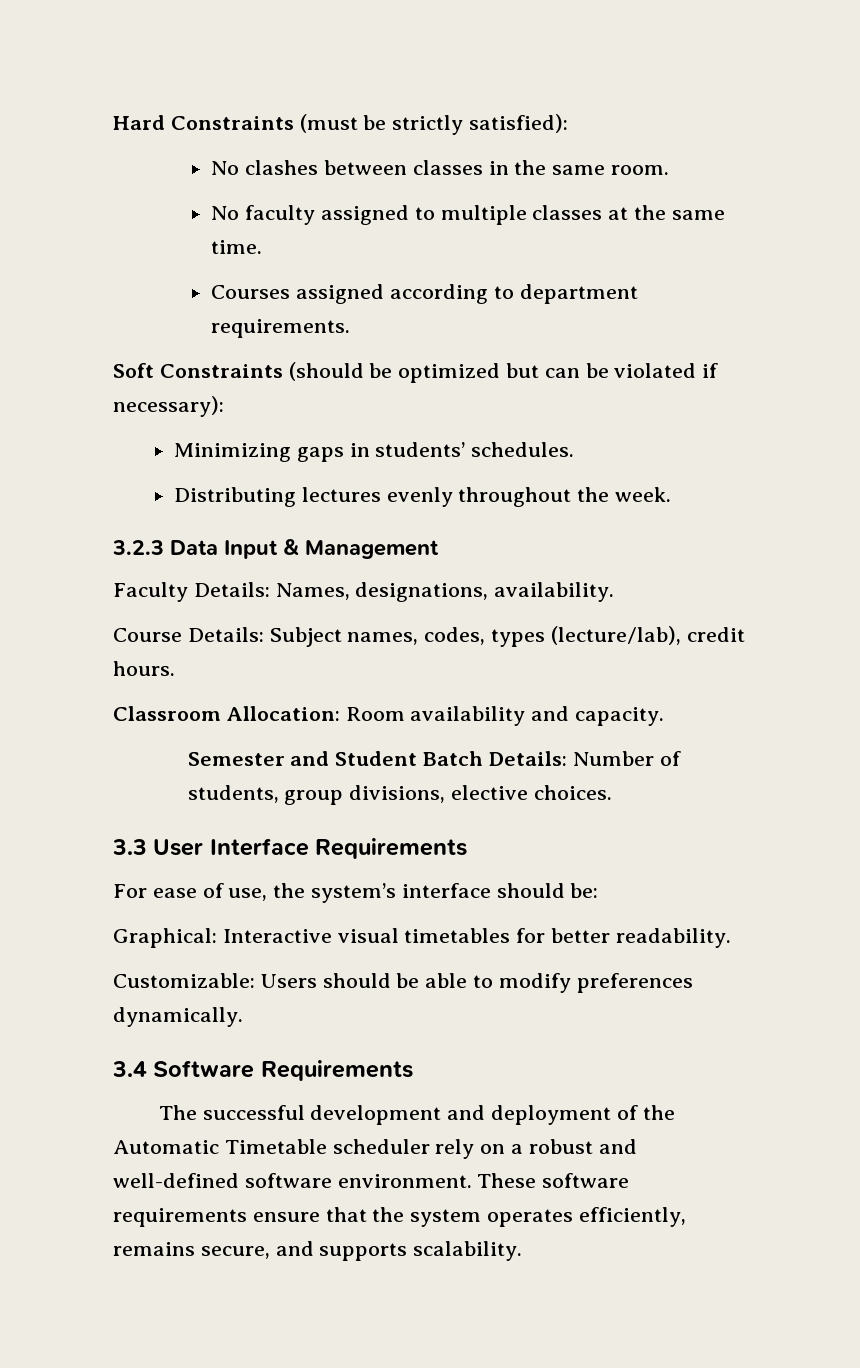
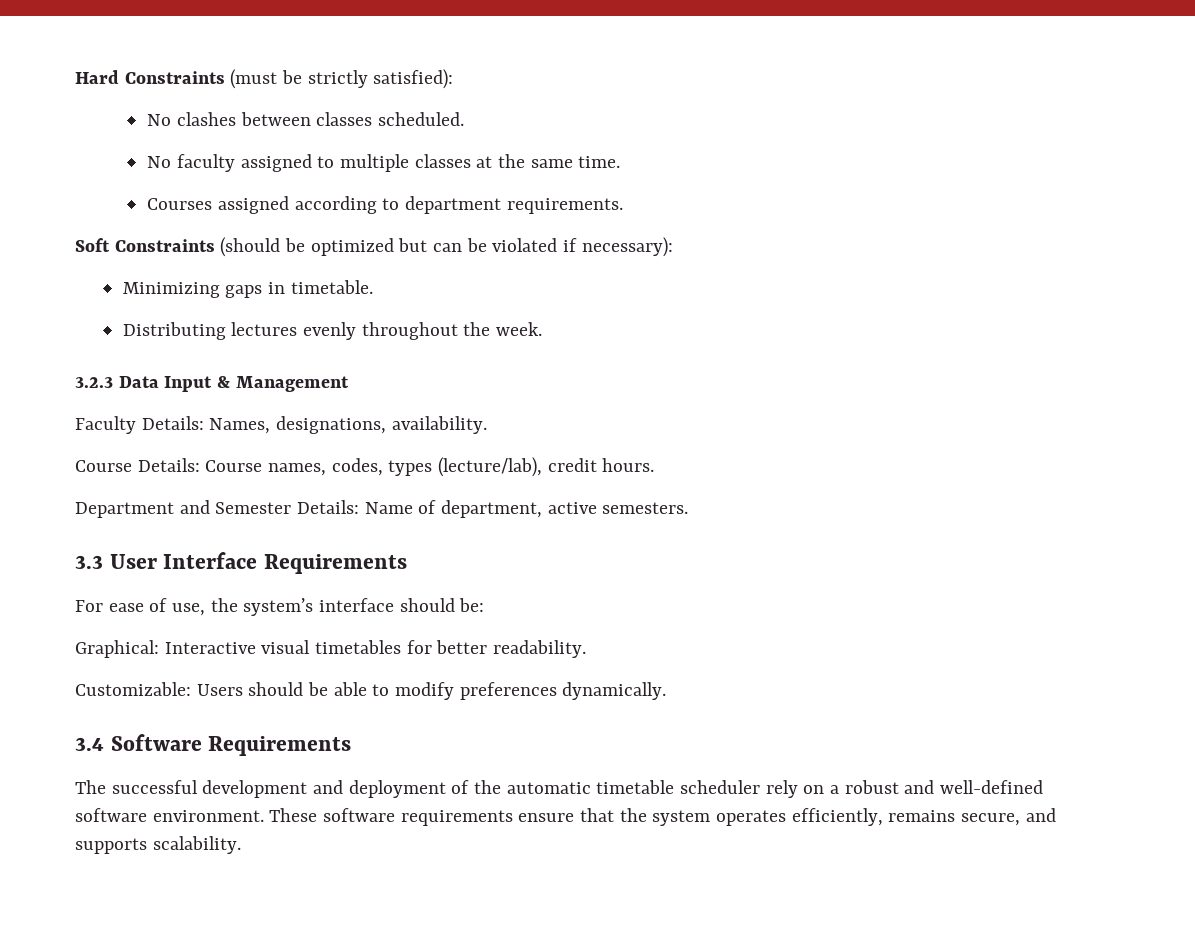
[488,160,669,175] in the same room. -> [377,112,464,126] scheduled.
[375,442,575,457] students’ schedules. -> [290,280,373,294] timetable.
[269,627,342,647] Subject -> [205,460,263,472] Course
[113,706,665,726] [187,751,681,766] [187,785,612,805] Classroom Allocation: Room availability and capacity. // Semester and Student Batch Details: Number of students, group divisions, elective choices. -> [75,500,689,518] Department and Semester Details: Name of department, active semesters.
[113,1139,327,1154] Automatic Timetable -> [506,780,675,794] automatic timetable

